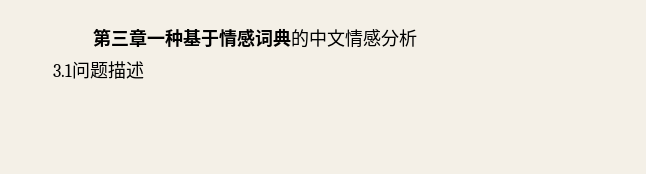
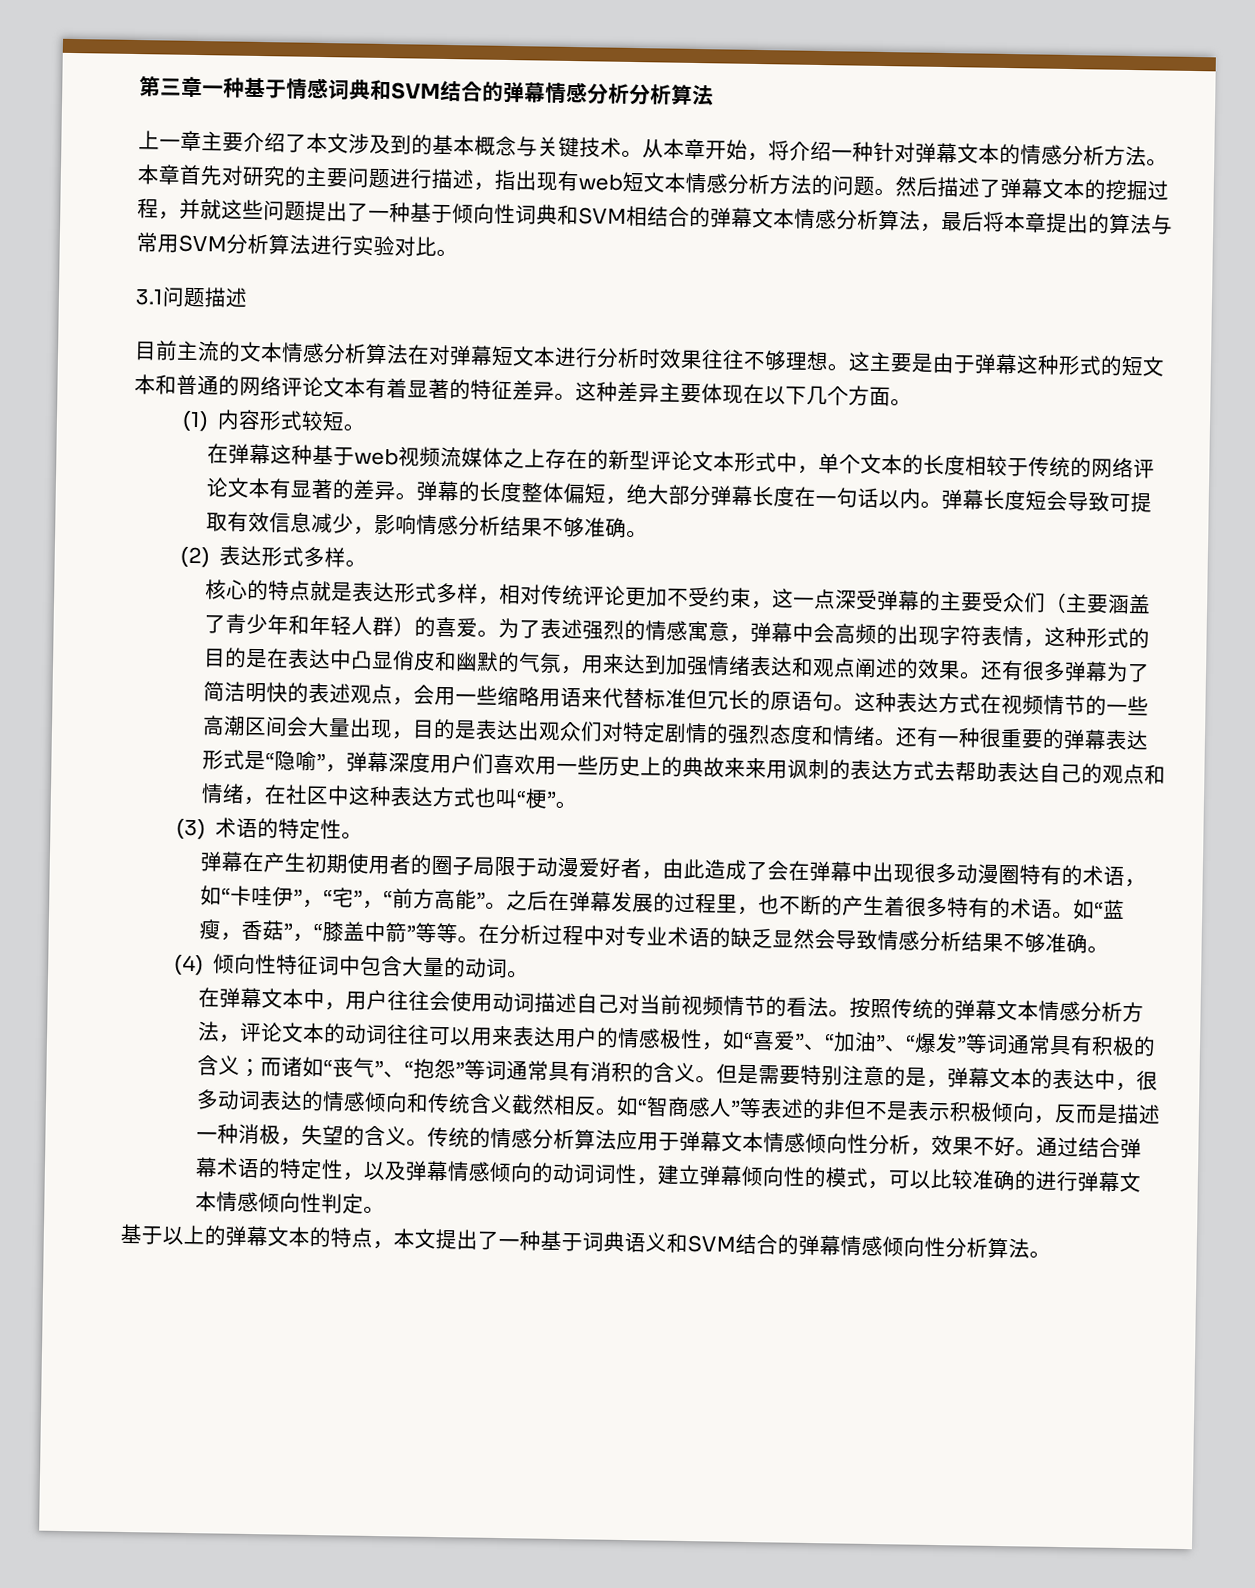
[290,29,417,48] [53,61,144,79] 的中文情感分析 // 3.1问题描述 -> [370,79,714,106] [138,130,1168,167] [137,164,1169,201] [137,198,1173,235] [136,232,458,258] [135,286,248,308] [134,340,1165,377] [134,374,912,407] [182,409,366,432] [206,443,1155,479] [205,477,1152,513] [205,511,648,539] [180,545,368,568] [204,579,1151,615] [203,613,1150,649] [202,647,1150,683] [202,681,1149,716] [201,715,1149,751] [201,749,1166,785] [200,783,577,810] [176,817,364,840] [199,851,1146,888] [199,885,1125,920] [198,919,1109,954] [174,953,530,979] [197,987,1144,1023] [196,1021,1156,1057] [196,1055,1158,1092] [195,1089,1161,1125] [195,1123,1142,1159] [194,1157,1141,1193] [194,1191,385,1215] [120,1223,1051,1259] 和SVM结合的弹幕情感分析分析算法 // 上一章主要介绍了本文涉及到的基本概念与关键技术。从本章开始，将介绍一种针对弹幕文本的情感分析方法。本章首先对研究的主要问题进行描述，指出现有web短文本情感分析方法的问题。然后描述了弹幕文本的挖掘过程，并就这些问题提出了一种基于倾向性词典和SVM相结合的弹幕文本情感分析算法，最后将本章提出的算法与常用SVM分析算法进行实验对比。 // 3.1问题描述 // 目前主流的文本情感分析算法在对弹幕短文本进行分析时效果往往不够理想。这主要是由于弹幕这种形式的短文本和普通的网络评论文本有着显著的特征差异。这种差异主要体现在以下几个方面。 // (1)内容形式较短。 // 在弹幕这种基于web视频流媒体之上存在的新型评论文本形式中，单个文本的长度相较于传统的网络评论文本有显著的差异。弹幕的长度整体偏短，绝大部分弹幕长度在一句话以内。弹幕长度短会导致可提取有效信息减少，影响情感分析结果不够准确。 // (2)表达形式多样。 // 核心的特点就是表达形式多样，相对传统评论更加不受约束，这一点深受弹幕的主要受众们（主要涵盖了青少年和年轻人群）的喜爱。为了表述强烈的情感寓意，弹幕中会高频的出现字符表情，这种形式的目的是在表达中凸显俏皮和幽默的气氛，用来达到加强情绪表达和观点阐述的效果。还有很多弹幕为了简洁明快的表述观点，会用一些缩略用语来代替标准但冗长的原语句。这种表达方式在视频情节的一些高潮区间会大量出现，目的是表达出观众们对特定剧情的强烈态度和情绪。还有一种很重要的弹幕表达形式是“隐喻”，弹幕深度用户们喜欢用一些历史上的典故来来用讽刺的表达方式去帮助表达自己的观点和情绪，在社区中这种表达方式也叫“梗”。 // (3)术语的特定性。 // 弹幕在产生初期使用者的圈子局限于动漫爱好者，由此造成了会在弹幕中出现很多动漫圈特有的术语，如“卡哇伊”，“宅”，“前方高能”。之后在弹幕发展的过程里，也不断的产生着很多特有的术语。如“蓝瘦，香菇”，“膝盖中箭”等等。在分析过程中对专业术语的缺乏显然会导致情感分析结果不够准确。 // (4)倾向性特征词中包含大量的动词。 // 在弹幕文本中，用户往往会使用动词描述自己对当前视频情节的看法。按照传统的弹幕文本情感分析方法，评论文本的动词往往可以用来表达用户的情感极性，如“喜爱”、“加油”、“爆发”等词通常具有积极的含义；而诸如“丧气”、“抱怨”等词通常具有消积的含义。但是需要特别注意的是，弹幕文本的表达中，很多动词表达的情感倾向和传统含义截然相反。如“智商感人”等表述的非但不是表示积极倾向，反而是描述一种消极，失望的含义。传统的情感分析算法应用于弹幕文本情感倾向性分析，效果不好。通过结合弹幕术语的特定性，以及弹幕情感倾向的动词词性，建立弹幕倾向性的模式，可以比较准确的进行弹幕文本情感倾向性判定。 // 基于以上的弹幕文本的特点，本文提出了一种基于词典语义和SVM结合的弹幕情感倾向性分析算法。

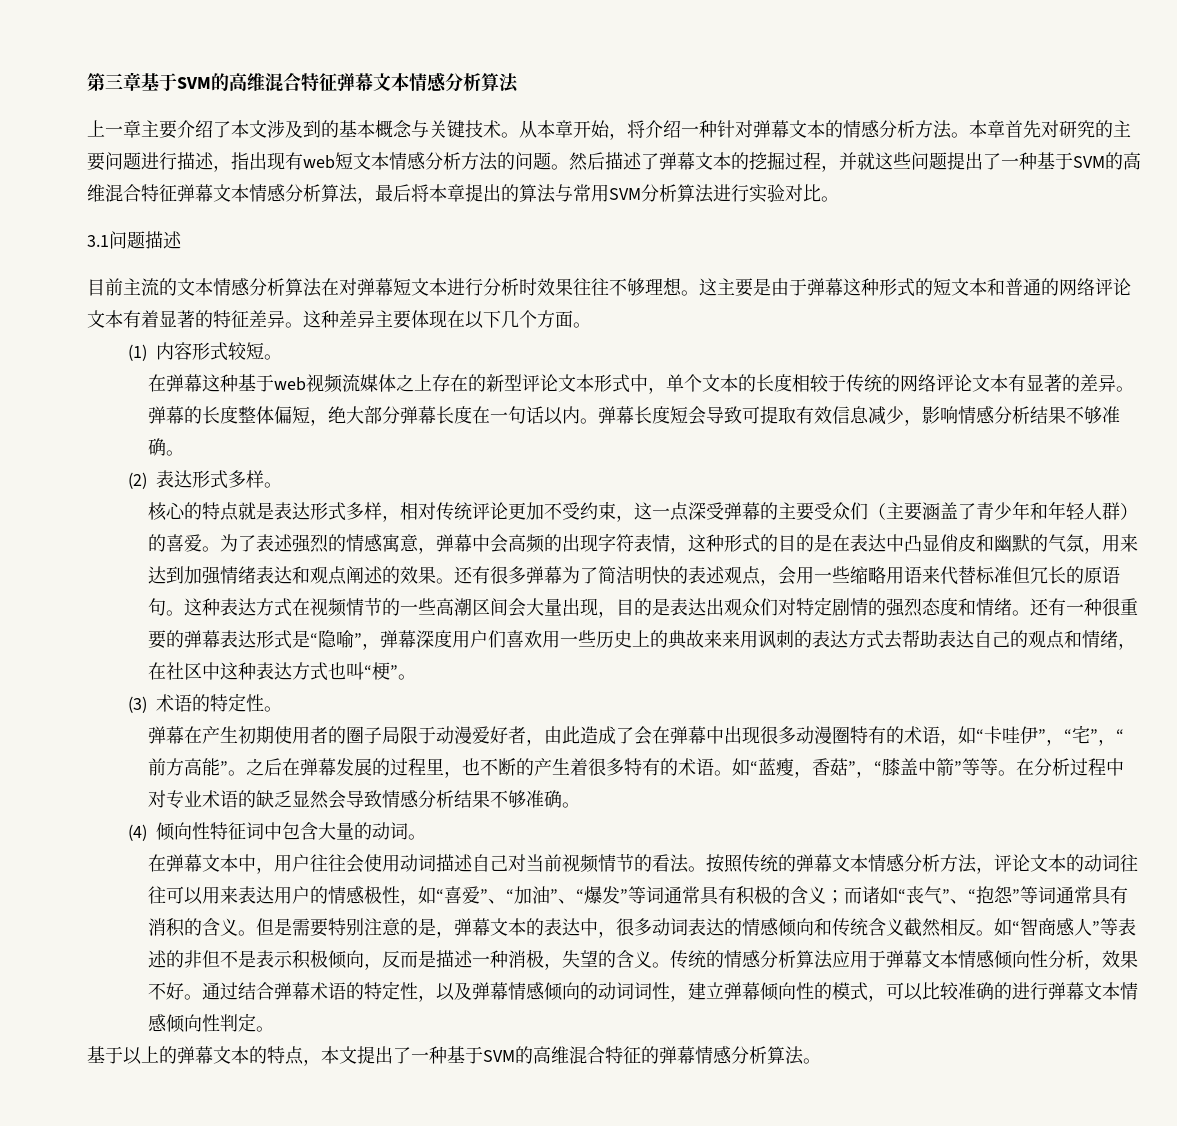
[202,77,630,105] 一种基于情感词典和SVM结合的弹幕情感分析 -> [141,72,447,92] 基于SVM的高维混合特征弹幕文本情感
[452,203,711,228] 倾向性词典和SVM相结合的 -> [1073,152,1141,170] [87,184,177,202] SVM的高维混合特征
[582,1231,946,1258] 词典语义和SVM结合的弹幕情感倾向性 -> [483,1046,732,1064] SVM的高维混合特征的弹幕情感

